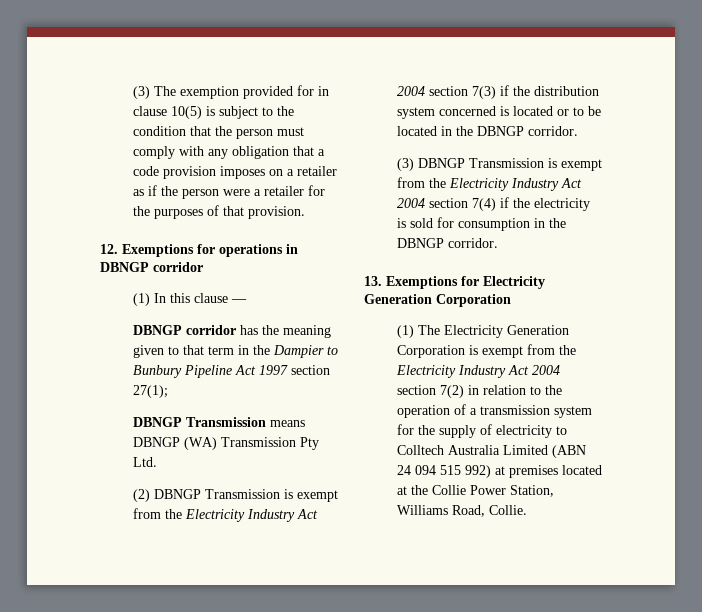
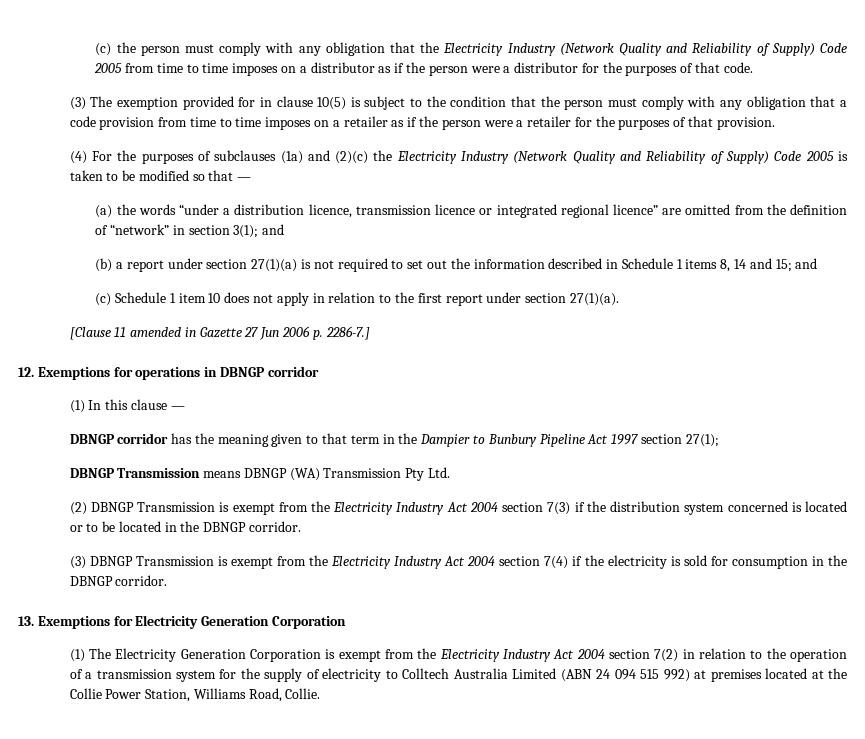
(132, 92) none -> [95,42,848,56] [94,62,753,76] (c) the person must comply with any obligation that the Electricity Industry (Network Quality and Reliability of Supply) Code 2005 from time to time imposes on a distributor as if the person were a distributor for the purposes of that code. //
(216, 172) none -> [158,117,262,127] from time to time
(305, 212) none -> [69,150,849,164] [69,170,252,181] [95,204,847,218] [95,224,285,238] [95,258,818,272] [95,292,619,306] [69,326,370,340] // (4) For the purposes of subclauses (1a) and (2)(c) the Electricity Industry (Network Quality and Reliability of Supply) Code 2005 is taken to be modified so that — // (a) the words “under a distribution licence, transmission licence or integrated regional licence” are omitted from the definition of “network” in section 3(1); and // (b) a report under section 27(1)(a) is not required to set out the information described in Schedule 1 items 8, 14 and 15; and // (c) Schedule 1 item 10 does not apply in relation to the first report under section 27(1)(a). // [Clause 11 amended in Gazette 27 Jun 2006 p. 2286-7.]

